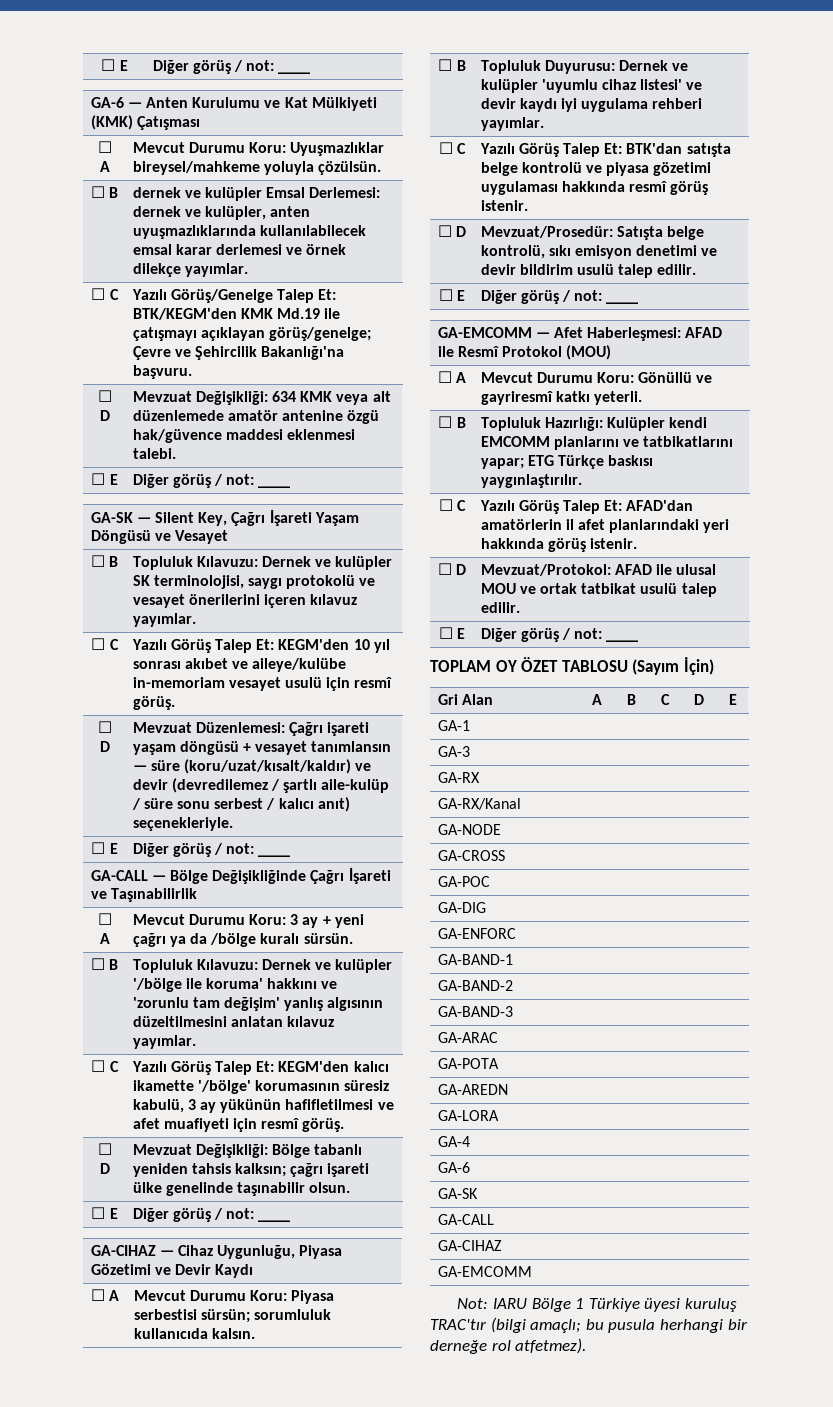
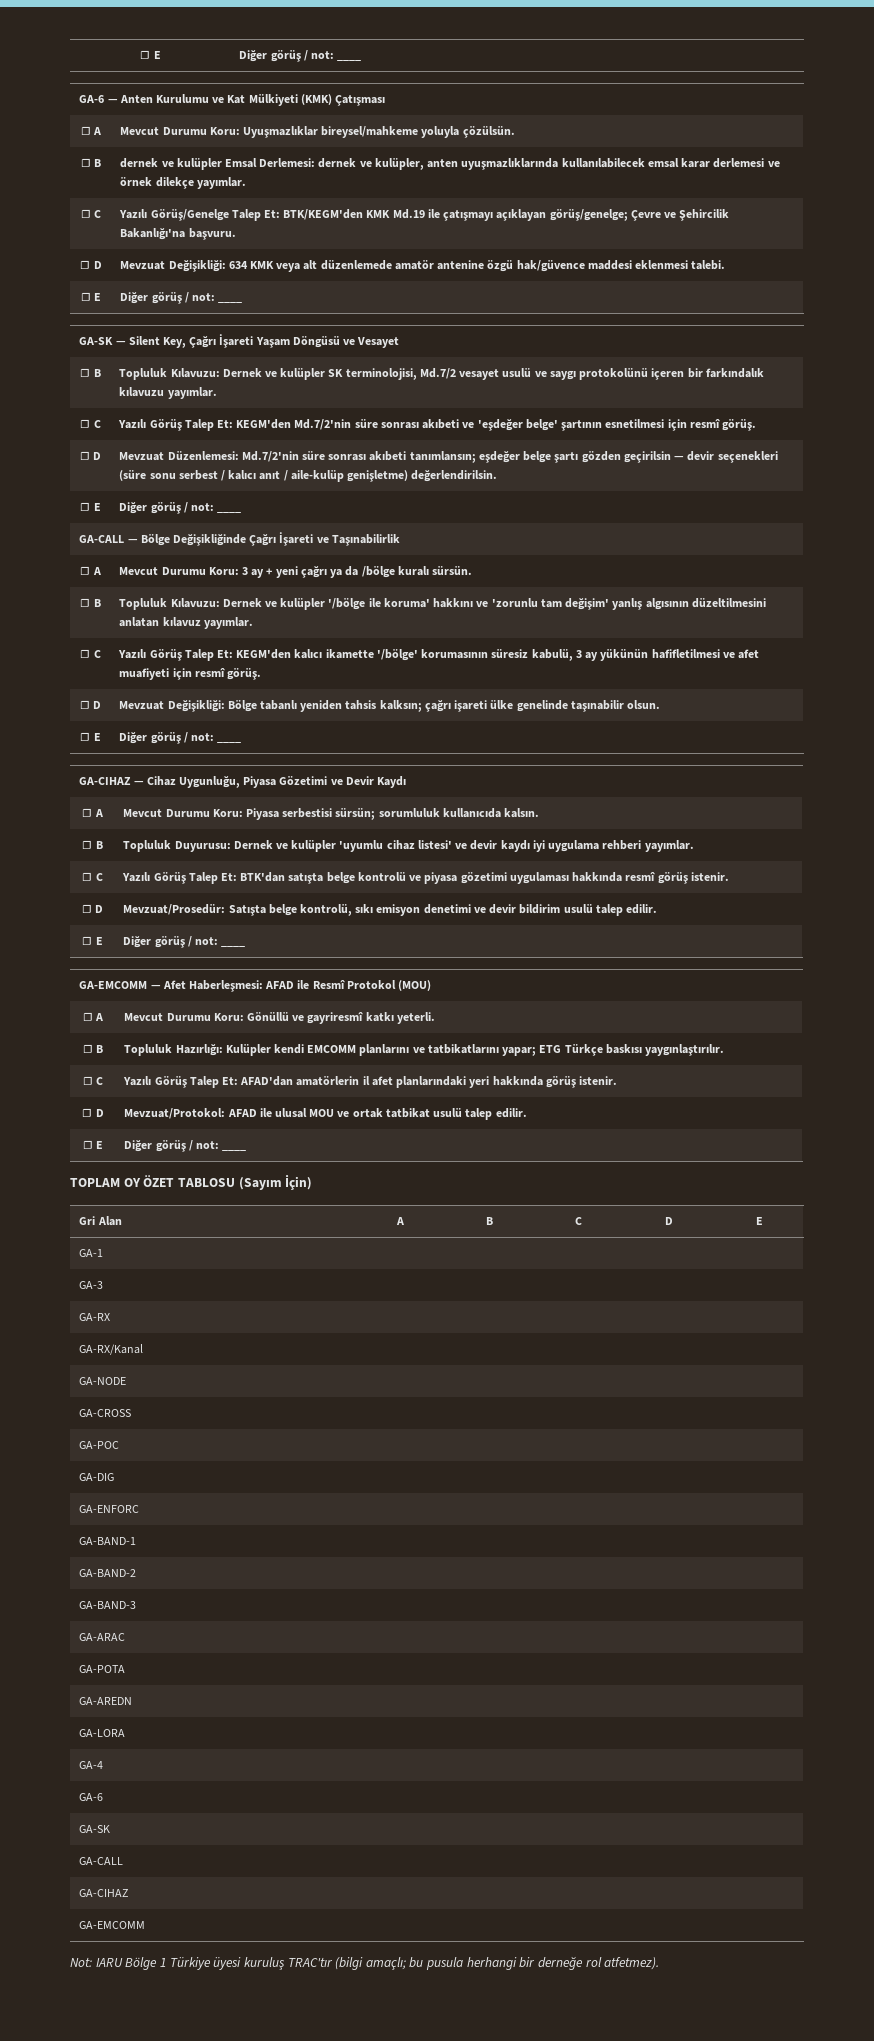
[247,575,376,589] [132,594,358,608] [132,613,196,627] [91,638,119,650] [131,639,390,653] [132,658,347,672] [132,677,322,691] saygı protokolü ve vesayet önerilerini içeren kılavuz yayımlar. // ☐ C | Yazılı Görüş Talep Et: KEGM'den 10 yıl sonrası akıbet ve aileye/kulübe in-memoriam vesayet usulü -> [419,368,764,380] [119,387,217,399] [80,419,101,428] [118,419,665,431] Md.7/2 vesayet usulü ve saygı protokolünü içeren bir farkındalık kılavuzu yayımlar. // ☐ C | Yazılı Görüş Talep Et: KEGM'den Md.7/2'nin süre sonrası akıbeti ve 'eşdeğer belge' şartının esnetilmesi
[288,722,370,736] [132,741,392,755] [132,759,372,774] [132,778,390,793] [131,797,350,812] [132,817,233,831] Çağrı işareti yaşam döngüsü + vesayet tanımlansın — süre (koru/uzat/kısalt/kaldır) ve devir (devredilemez / şartlı aile-kulüp / süre sonu serbest / kalıcı anıt) seçenekleriyle. -> [241,451,778,463] [119,470,498,482] Md.7/2'nin süre sonrası akıbeti tanımlansın; eşdeğer belge şartı gözden geçirilsin — devir seçenekleri (süre sonu serbest / kalıcı anıt / aile-kulüp genişletme) değerlendirilsin.

